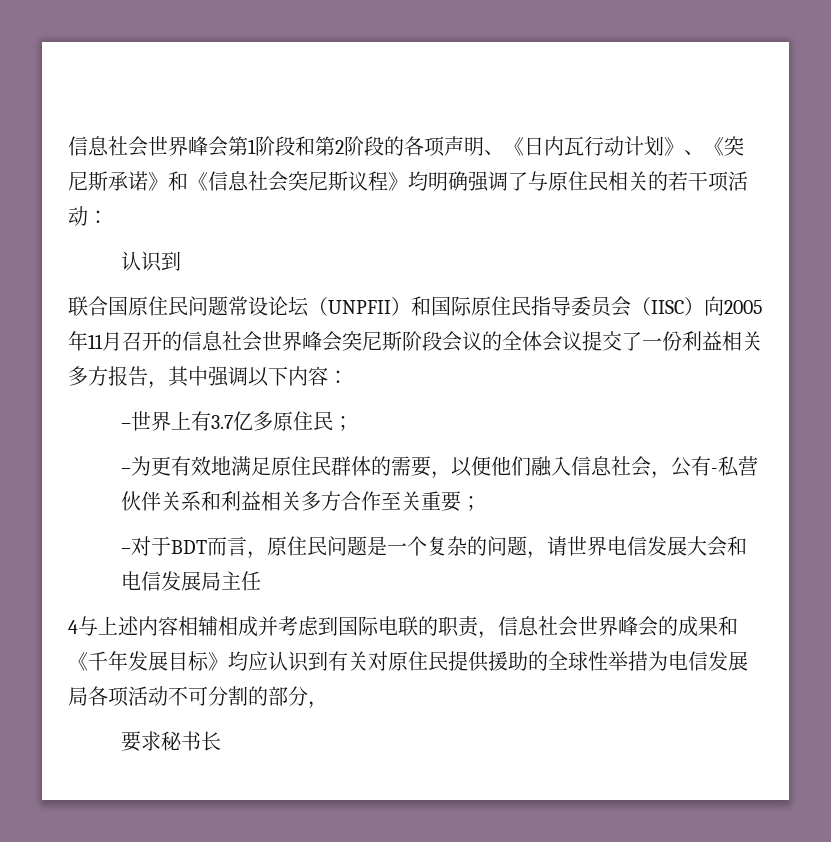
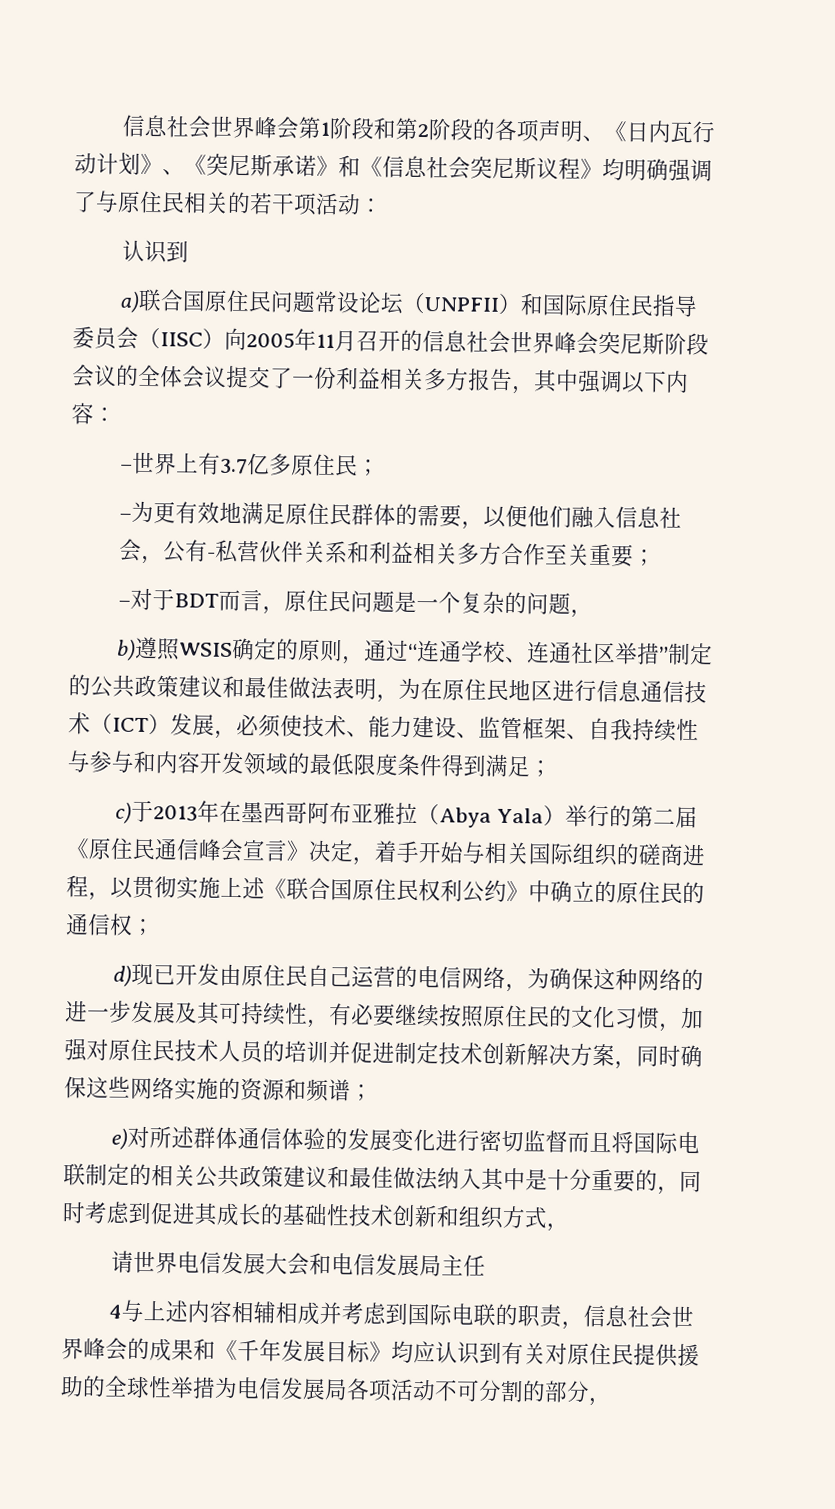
(181, 261) none -> [120,291,141,313] a)
(547, 555) none -> [117,636,714,666] [68,674,707,704] [68,712,699,742] [67,750,552,778] [115,799,698,829] [66,837,706,867] [66,875,705,904] [65,913,155,936] [113,963,705,993] [65,1000,704,1032] [64,1038,703,1070] [64,1076,373,1103] [111,1125,701,1154] [63,1163,702,1195] [62,1201,569,1232] // b)遵照WSIS确定的原则，通过“连通学校、连通社区举措”制定的公共政策建议和最佳做法表明，为在原住民地区进行信息通信技术（ICT）发展，必须使技术、能力建设、监管框架、自我持续性与参与和内容开发领域的最低限度条件得到满足； // c)于2013年在墨西哥阿布亚雅拉（Abya Yala）举行的第二届《原住民通信峰会宣言》决定，着手开始与相关国际组织的磋商进程，以贯彻实施上述《联合国原住民权利公约》中确立的原住民的通信权； // d)现已开发由原住民自己运营的电信网络，为确保这种网络的进一步发展及其可持续性，有必要继续按照原住民的文化习惯，加强对原住民技术人员的培训并促进制定技术创新解决方案，同时确保这些网络实施的资源和频谱； // e)对所述群体通信体验的发展变化进行密切监督而且将国际电联制定的相关公共政策建议和最佳做法纳入其中是十分重要的，同时考虑到促进其成长的基础性技术创新和组织方式， //
[120,731,221,752] // 要求秘书长 -> (611, 1402) none

